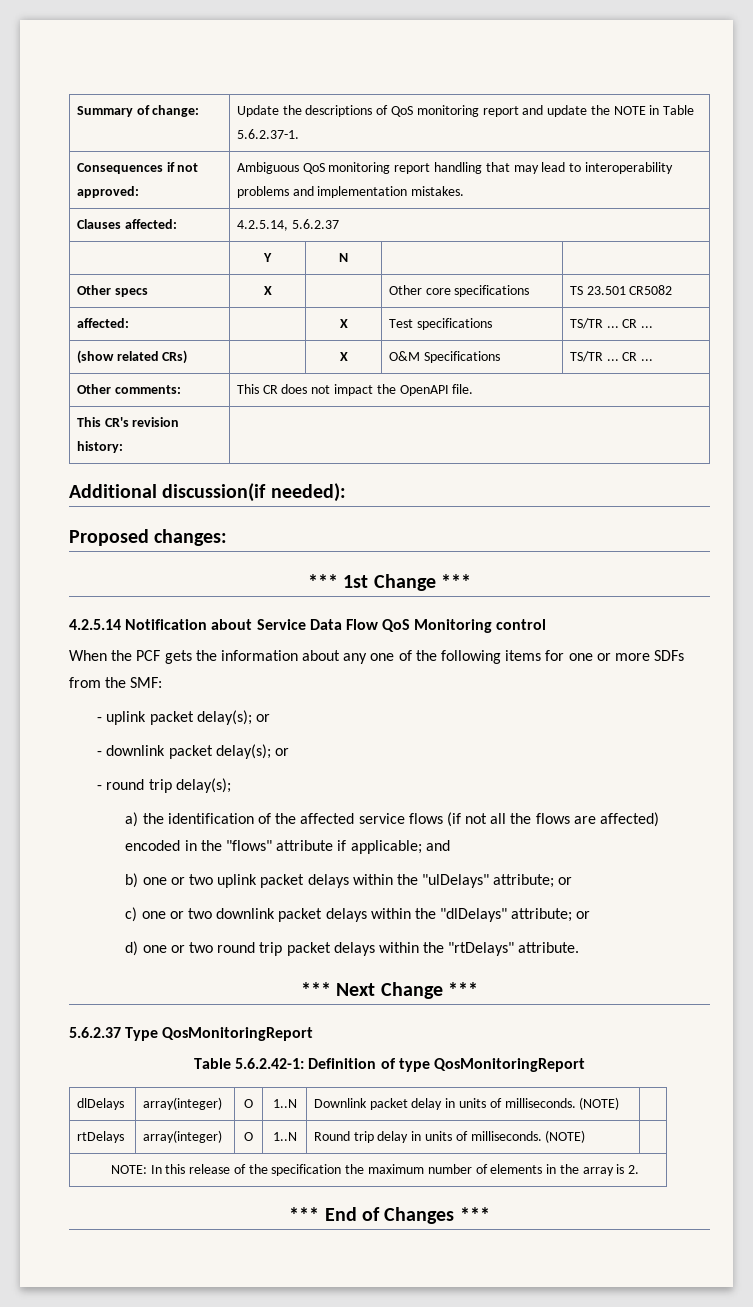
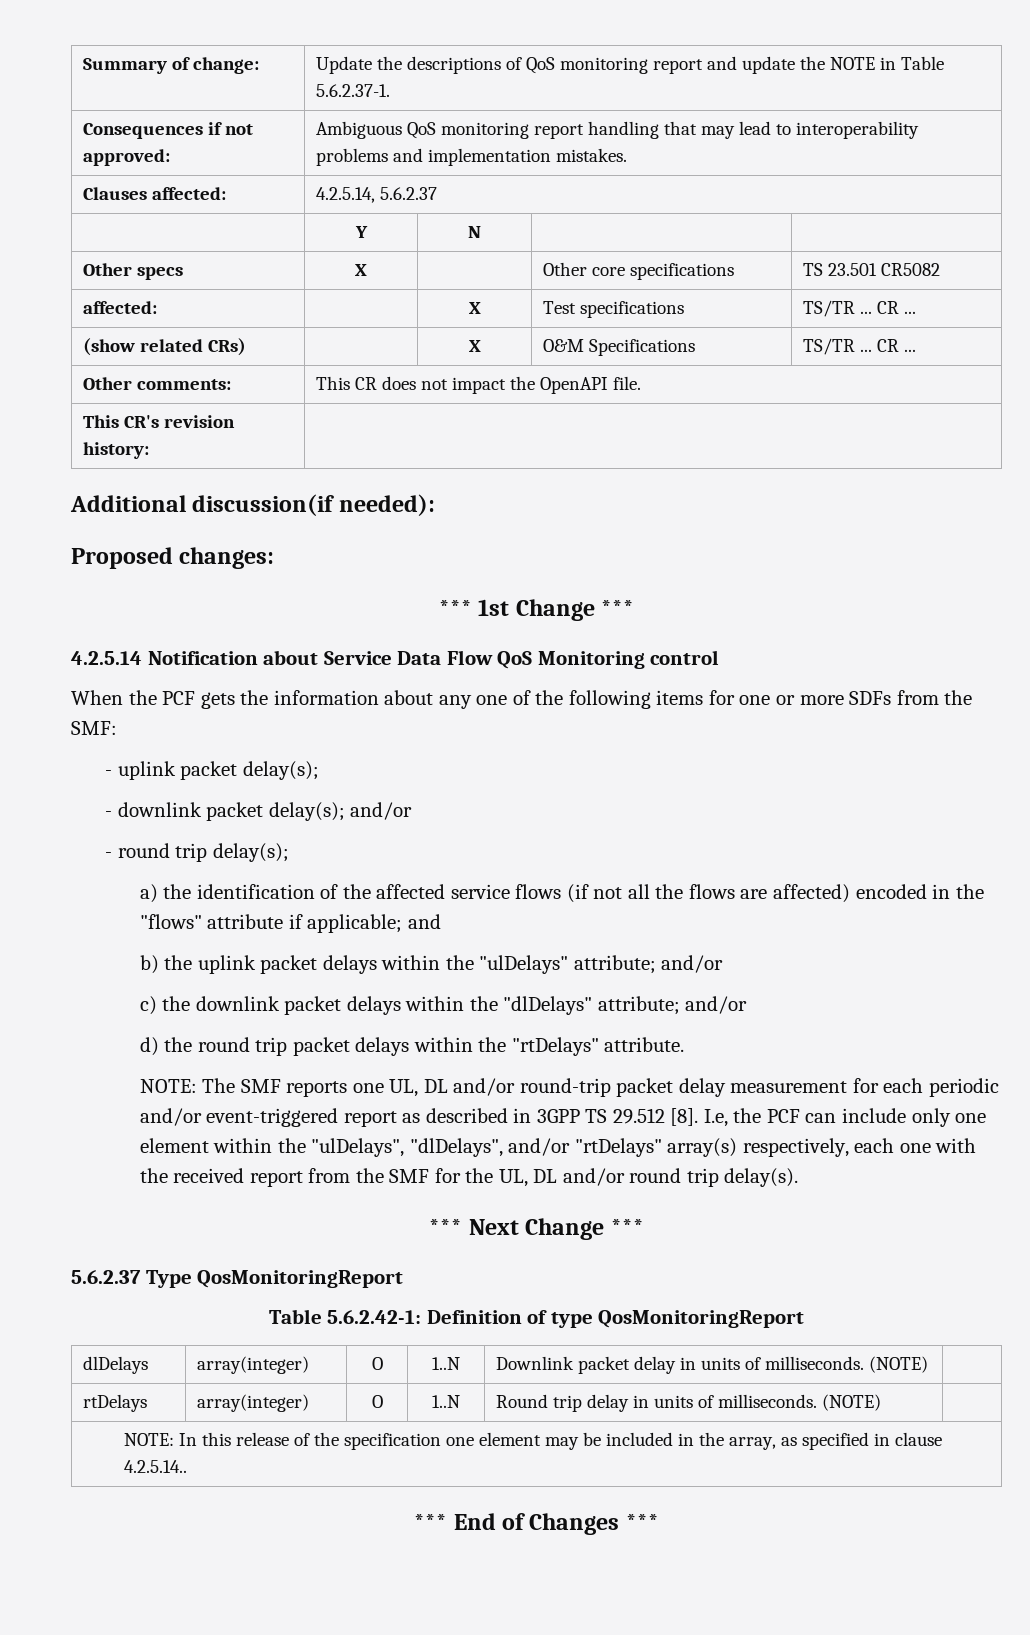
[255,714,270,722] or -> (319, 770) none
[274,748,289,756] or -> [350,802,413,820] and/or
[142,874,213,885] one or two -> [164,955,193,970] the
[558,877,573,885] or -> [661,955,724,973] and/or
[141,908,212,919] one or two -> [162,996,191,1011] the
[576,911,591,919] or -> [685,996,748,1014] and/or
[142,942,213,953] one or two -> [164,1037,193,1052] the
(580, 947) none -> [139,1078,999,1097] [139,1108,987,1127] [139,1138,977,1157] [139,1168,799,1187] // NOTE: The SMF reports one UL, DL and/or round-trip packet delay measurement for each periodic and/or event-triggered report as described in 3GPP TS 29.512 [8]. I.e, the PCF can include only one element within the "ulDelays", "dlDelays", and/or "rtDelays" array(s) respectively, each one with the received report from the SMF for the UL, DL and/or round trip delay(s).
[345,1164,640,1176] the maximum number of elements in the array is 2. -> [446,1432,943,1450] [124,1460,188,1473] one element may be included in the array, as specified in clause 4.2.5.14..

